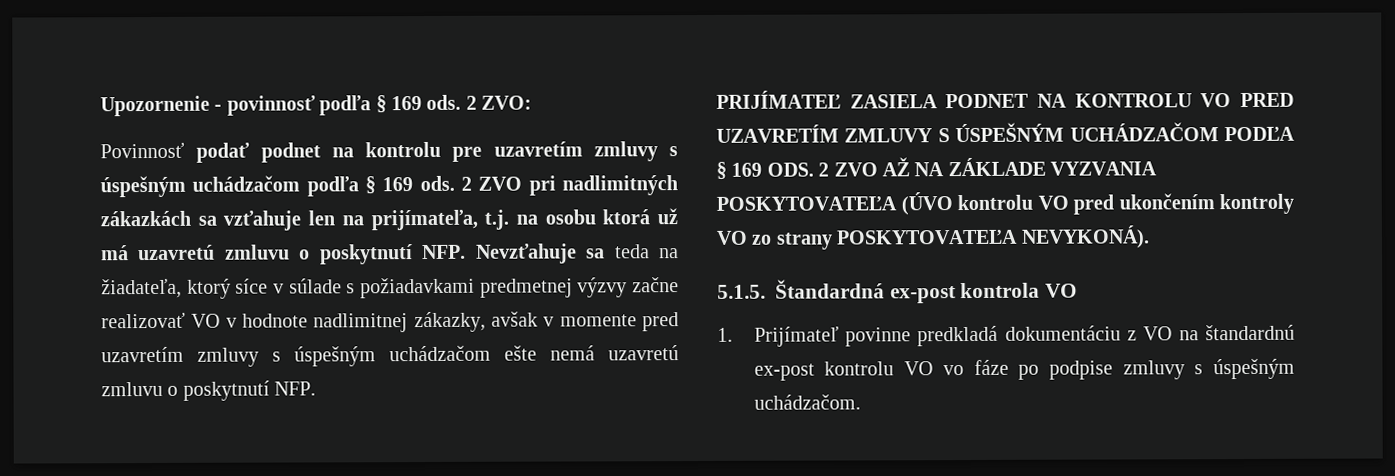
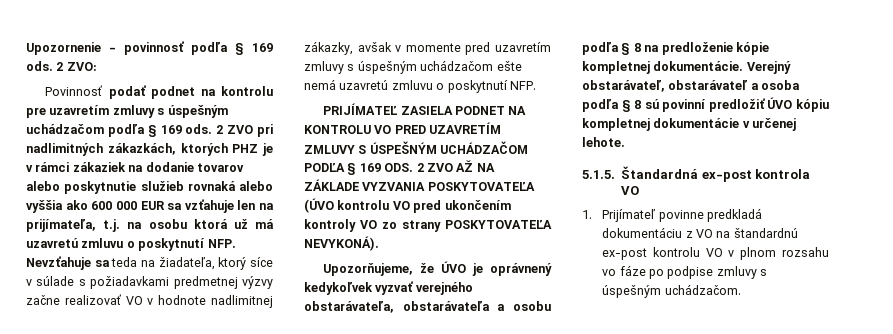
[100,210,191,227] zákazkách -> [107,143,273,156] [26,162,244,172] [26,181,273,194] [26,200,165,213] zákazkách, ktorých PHZ je v rámci zákaziek na dodanie tovarov alebo poskytnutie služieb rovnaká alebo vyššia ako 600 000 EUR
(1150, 237) none -> [323,261,552,276] [304,281,473,295] [304,301,551,313] [582,42,769,55] [582,61,791,74] [582,80,801,92] [582,97,829,112] [582,118,797,131] [582,137,625,147] // Upozorňujeme, že ÚVO je oprávnený kedykoľvek vyzvať verejného obstarávateľa, obstarávateľa a osobu podľa § 8 na predloženie kópie kompletnej dokumentácie. Verejný obstarávateľ, obstarávateľ a osoba podľa § 8 sú povinní predložiť ÚVO kópiu kompletnej dokumentácie v určenej lehote.
(934, 368) none -> [728,247,829,260] v plnom rozsahu

